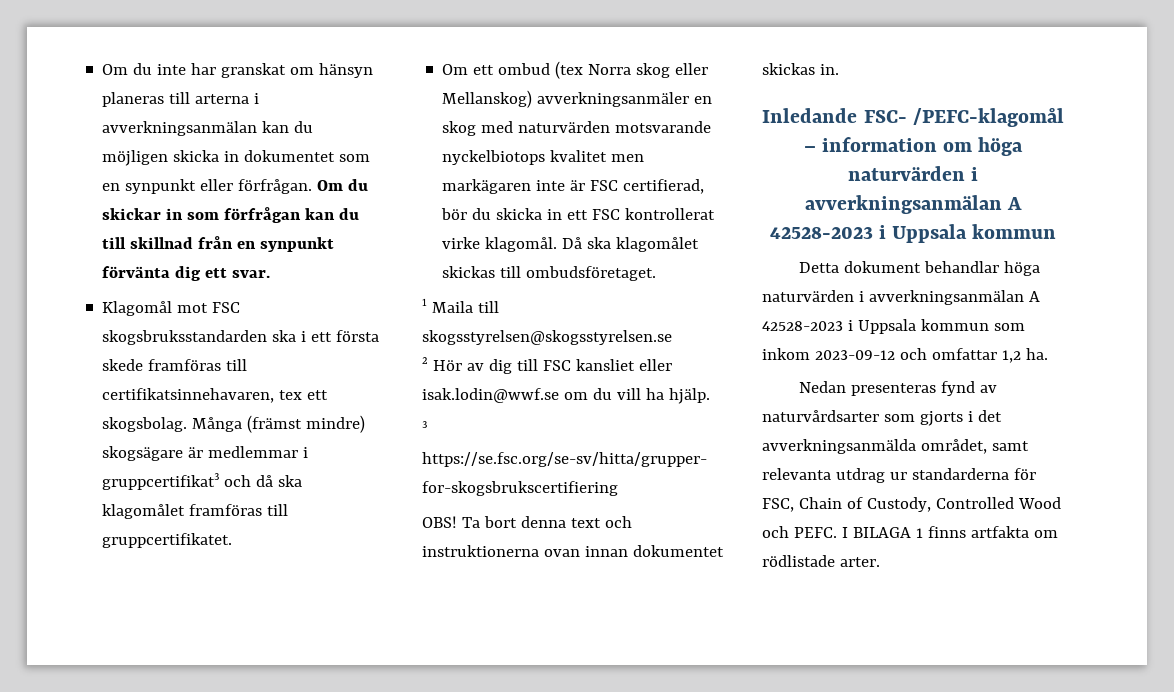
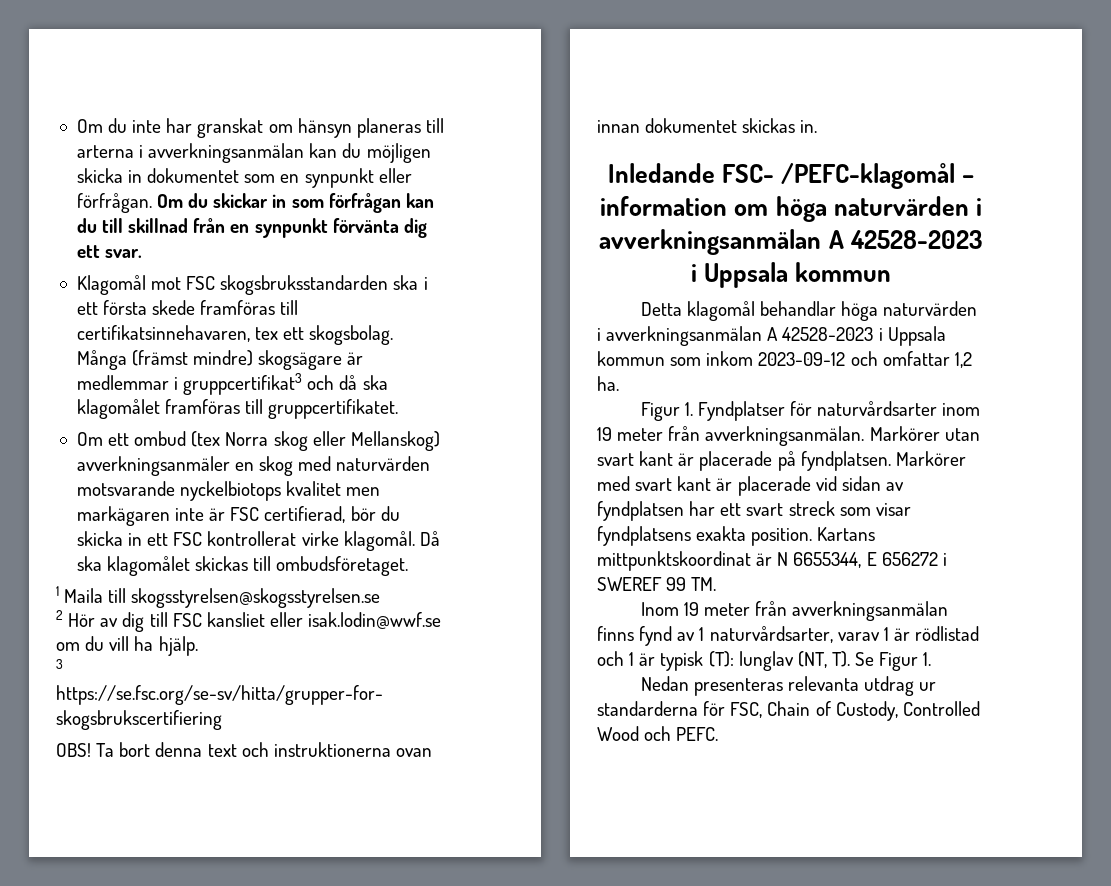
[844,261,922,273] dokument -> [686,301,755,321] klagomål
[799,381,998,396] [762,410,1002,426] [762,439,1029,454] Nedan presenteras fynd av naturvårdsarter som gjorts i det avverkningsanmälda området, samt -> [640,401,981,421] [597,426,980,446] [597,451,966,471] [597,476,904,496] [597,501,911,521] [597,526,876,546] [597,551,947,571] [597,577,717,591] [640,601,949,621] [597,626,980,646] [597,651,932,671] [640,676,783,696] Figur 1. Fyndplatser för naturvårdsarter inom 19 meter från avverkningsanmälan. Markörer utan svart kant är placerade på fyndplatsen. Markörer med svart kant är placerade vid sidan av fyndplatsen har ett svart streck som visar fyndplatsens exakta position. Kartans mittpunktskoordinat är N 6655344, E 656272 i SWEREF 99 TM. // Inom 19 meter från avverkningsanmälan finns fynd av 1 naturvårdsarter, varav 1 är rödlistad och 1 är typisk (T): lunglav (NT, T). Se Figur 1. // Nedan presenteras
[841,526,1058,538] [762,555,880,567] I BILAGA 1 finns artfakta om rödlistade arter. -> (719, 734) none

